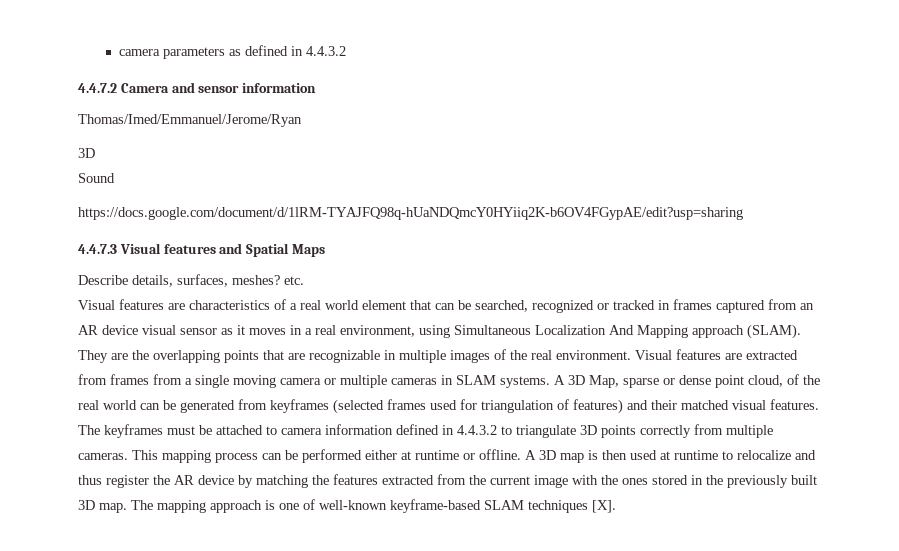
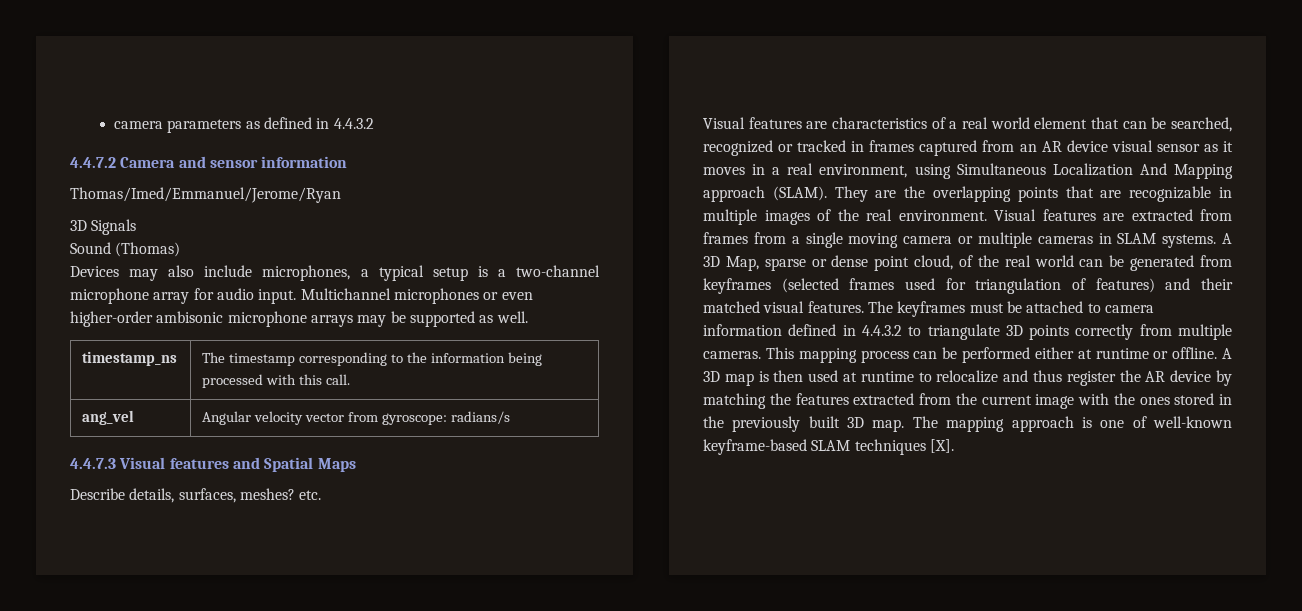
(95, 153) none -> [91,219,137,235] Signals
[78,207,743,220] // https://docs.google.com/document/d/1lRM-TYAJFQ98q-hUaNDQmcY0HYiiq2K-b6OV4FGypAE/edit?usp=sharing -> [115,242,181,257] [70,265,601,281] [70,288,533,304] [70,311,528,327] [82,351,178,366] [202,352,542,366] [202,374,350,388] [82,410,135,425] [202,411,510,425] (Thomas) // Devices may also include microphones, a typical setup is a two-channel microphone array for audio input. Multichannel microphones or even higher-order ambisonic microphone arrays may be supported as well. // timestamp_ns | The timestamp corresponding to the information being processed with this call. // ang_vel | Angular velocity vector from gyroscope: radians/s

